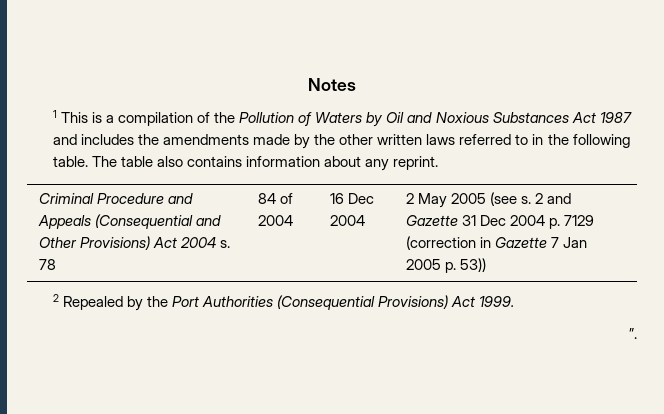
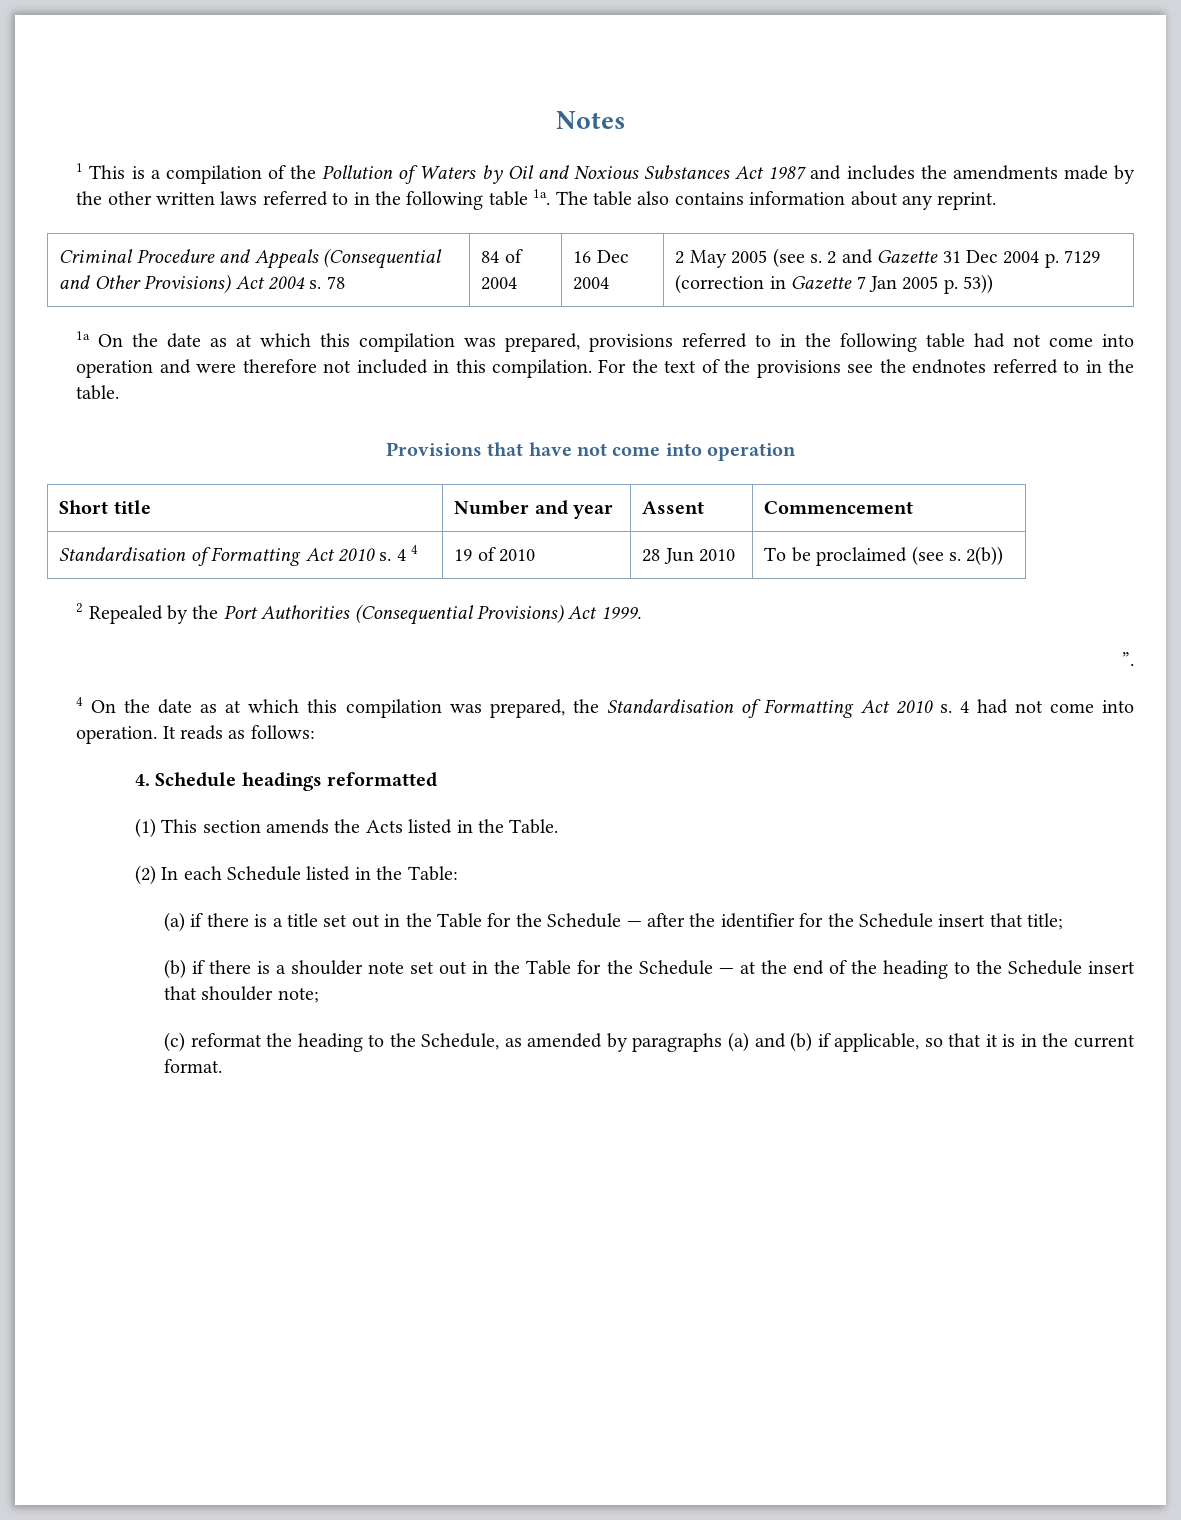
[52,156,88,167] table. -> [488,189,551,206] table 1a.
(486, 265) none -> [76,331,1134,352] [76,359,1134,378] [76,385,120,400] [385,442,797,461] [59,500,151,514] [454,500,614,519] [642,501,705,514] [764,501,914,514] [59,545,419,566] [454,547,536,562] [642,548,736,564] [764,546,1004,566] // 1a On the date as at which this compilation was prepared, provisions referred to in the following table had not come into operation and were therefore not included in this compilation. For the text of the provisions see the endnotes referred to in the table. // Provisions that have not come into operation // Short title | Number and year | Assent | Commencement // Standardisation of Formatting Act 2010 s. 4 4 | 19 of 2010 | 28 Jun 2010 | To be proclaimed (see s. 2(b))
(637, 333) none -> [76,697,1135,718] [76,725,315,744] [134,772,437,791] [134,818,559,838] [134,865,458,885] [164,912,1064,932] [164,959,1135,979] [164,986,319,1003] [164,1032,1135,1052] [164,1059,223,1073] // 4 On the date as at which this compilation was prepared, the Standardisation of Formatting Act 2010 s. 4 had not come into operation. It reads as follows: // 4. Schedule headings reformatted // (1) This section amends the Acts listed in the Table. // (2) In each Schedule listed in the Table: // (a) if there is a title set out in the Table for the Schedule — after the identifier for the Schedule insert that title; // (b) if there is a shoulder note set out in the Table for the Schedule — at the end of the heading to the Schedule insert that shoulder note; // (c) reformat the heading to the Schedule, as amended by paragraphs (a) and (b) if applicable, so that it is in the current format.

